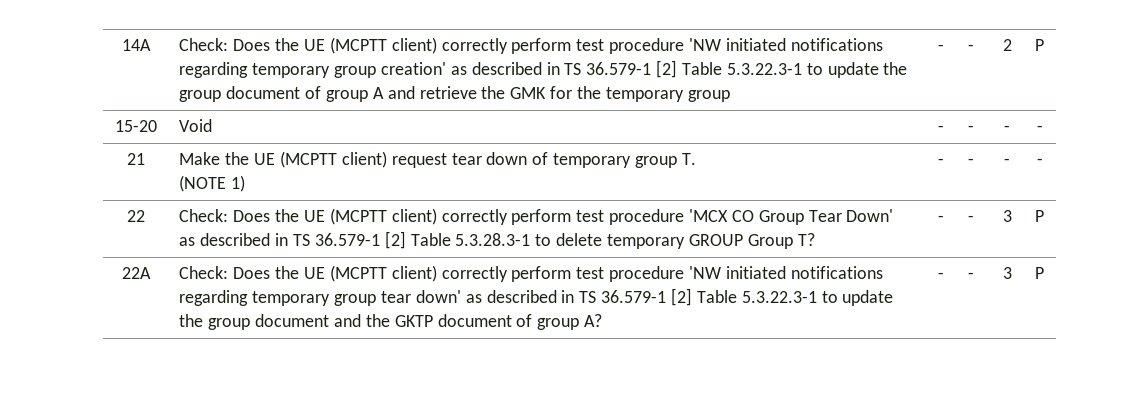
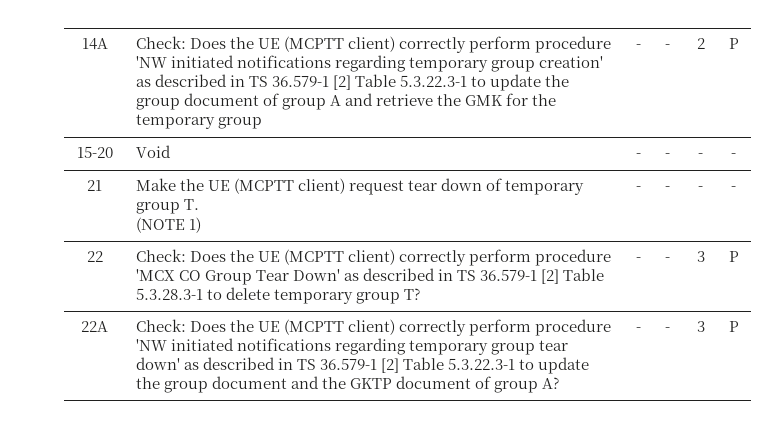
[576,39,605,51] test -> (531, 44) none
[576,210,605,222] test -> (531, 257) none
[688,234,793,249] GROUP Group -> [355,292,400,304] group
[576,267,605,279] test -> (531, 327) none

